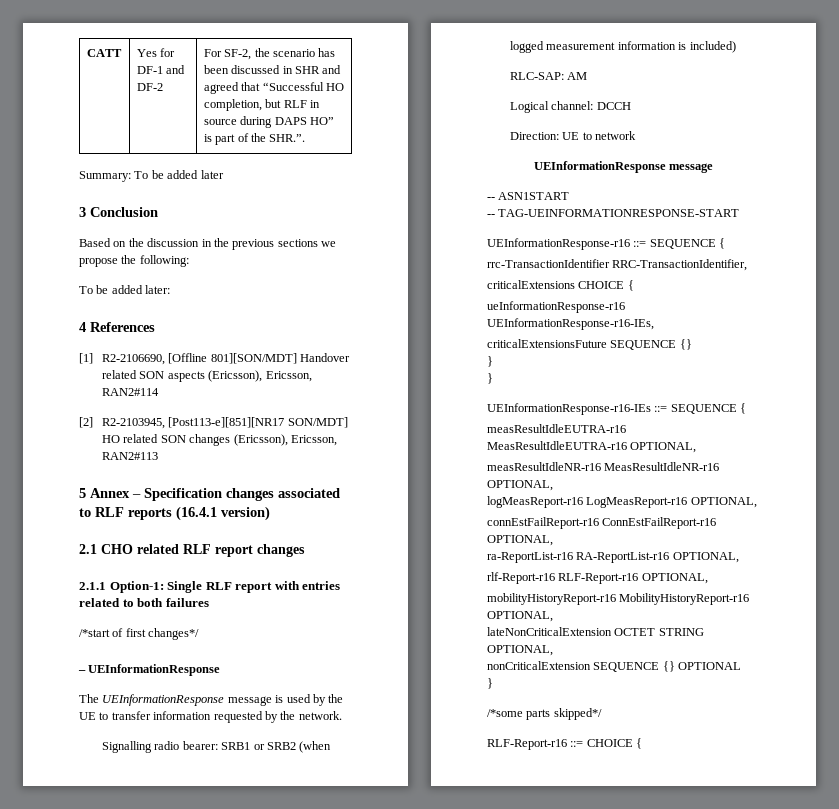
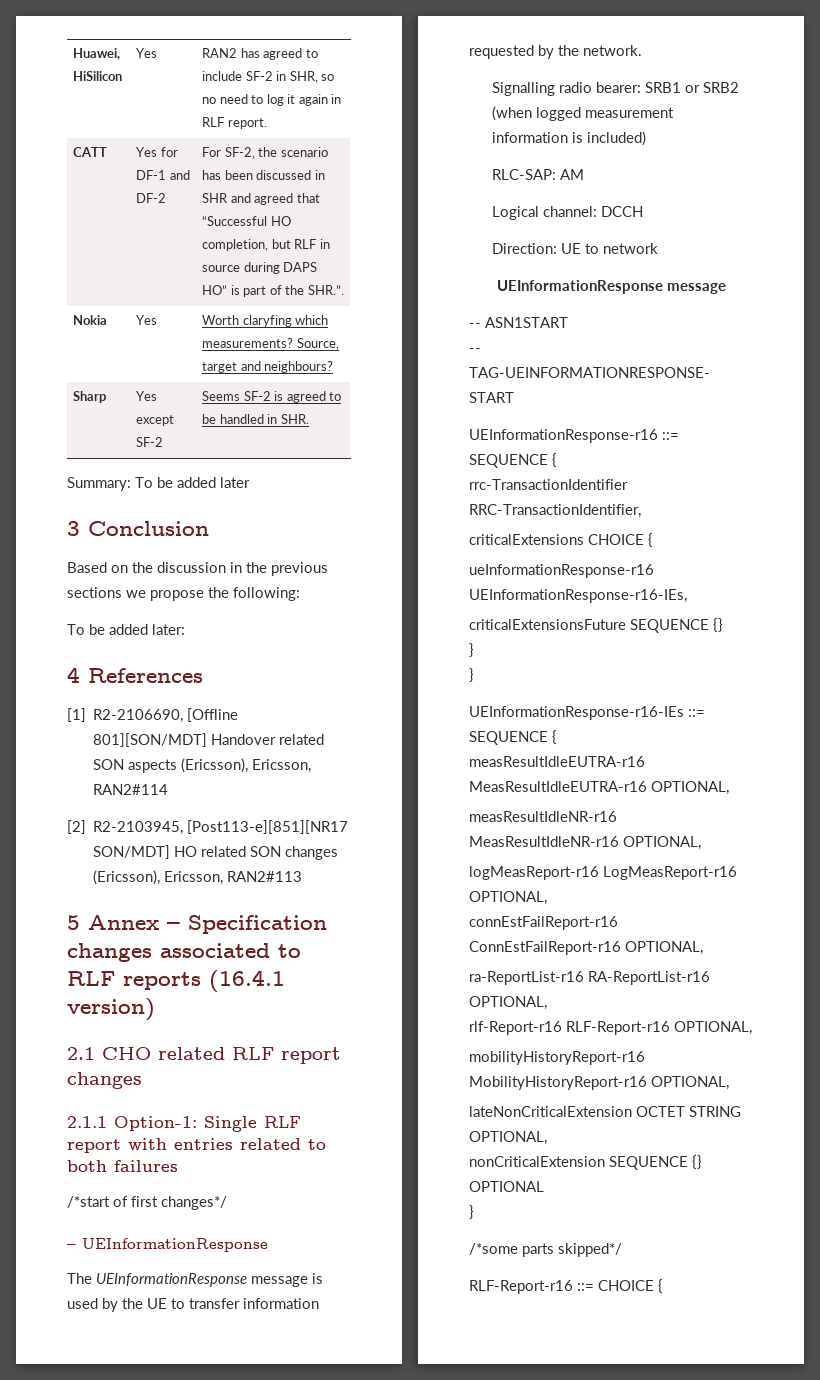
(86, 53) none -> [73,48,121,60] [73,71,123,81] [136,48,158,58] [202,48,318,60] [202,71,335,83] [202,94,342,106] [202,117,267,129] Huawei, HiSilicon | Yes | RAN2 has agreed to include SF-2 in SHR, so no need to log it again in RLF report. //
(306, 138) none -> [73,315,108,325] [136,315,158,325] [202,315,329,327] [202,338,339,350] [202,361,334,373] [73,391,107,403] [136,391,158,401] [136,415,175,426] [136,437,164,447] [202,391,342,403] [202,414,309,424] // Nokia | Yes | Worth claryfing which measurements? Source, target and neighbours? // Sharp | Yes except SF-2 | Seems SF-2 is agreed to be handled in SHR.

